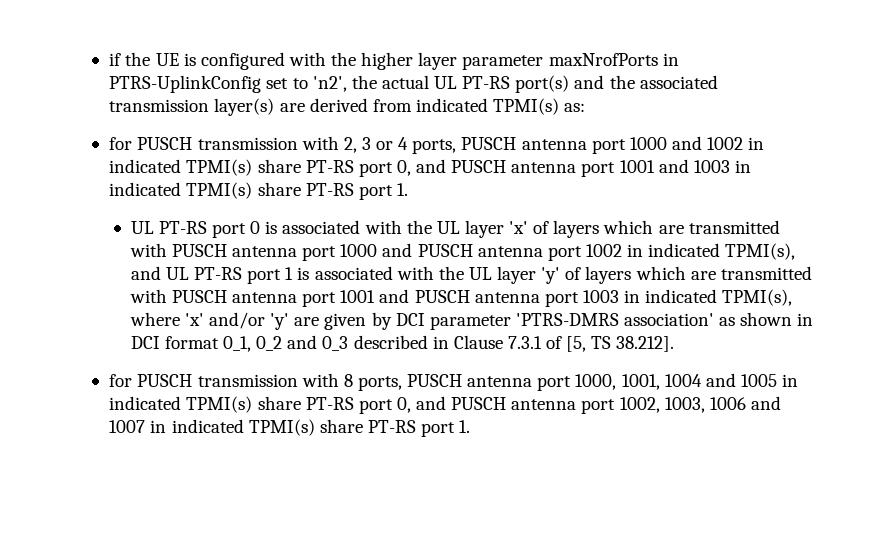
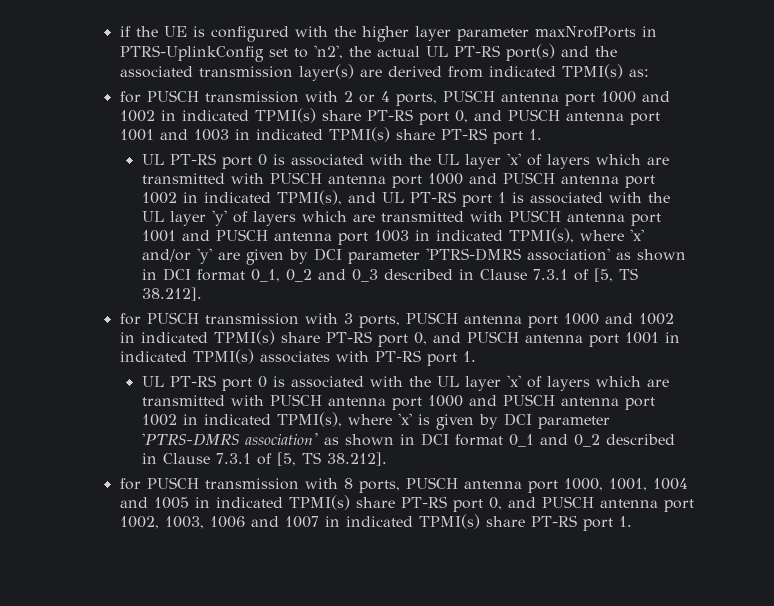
[343,137,371,153] 2, 3 -> [343,91,353,102] 2
(675, 344) none -> [119,312,674,328] [119,330,680,347] [119,349,476,366] [141,375,669,391] [141,394,655,410] [141,412,610,430] [141,433,675,447] [141,452,387,466] // for PUSCH transmission with 3 ports, PUSCH antenna port 1000 and 1002 in indicated TPMI(s) share PT-RS port 0, and PUSCH antenna port 1001 in indicated TPMI(s) associates with PT-RS port 1. // UL PT-RS port 0 is associated with the UL layer 'x' of layers which are transmitted with PUSCH antenna port 1000 and PUSCH antenna port 1002 in indicated TPMI(s), where 'x' is given by DCI parameter 'PTRS-DMRS association' as shown in DCI format 0_1 and 0_2 described in Clause 7.3.1 of [5, TS 38.212].

